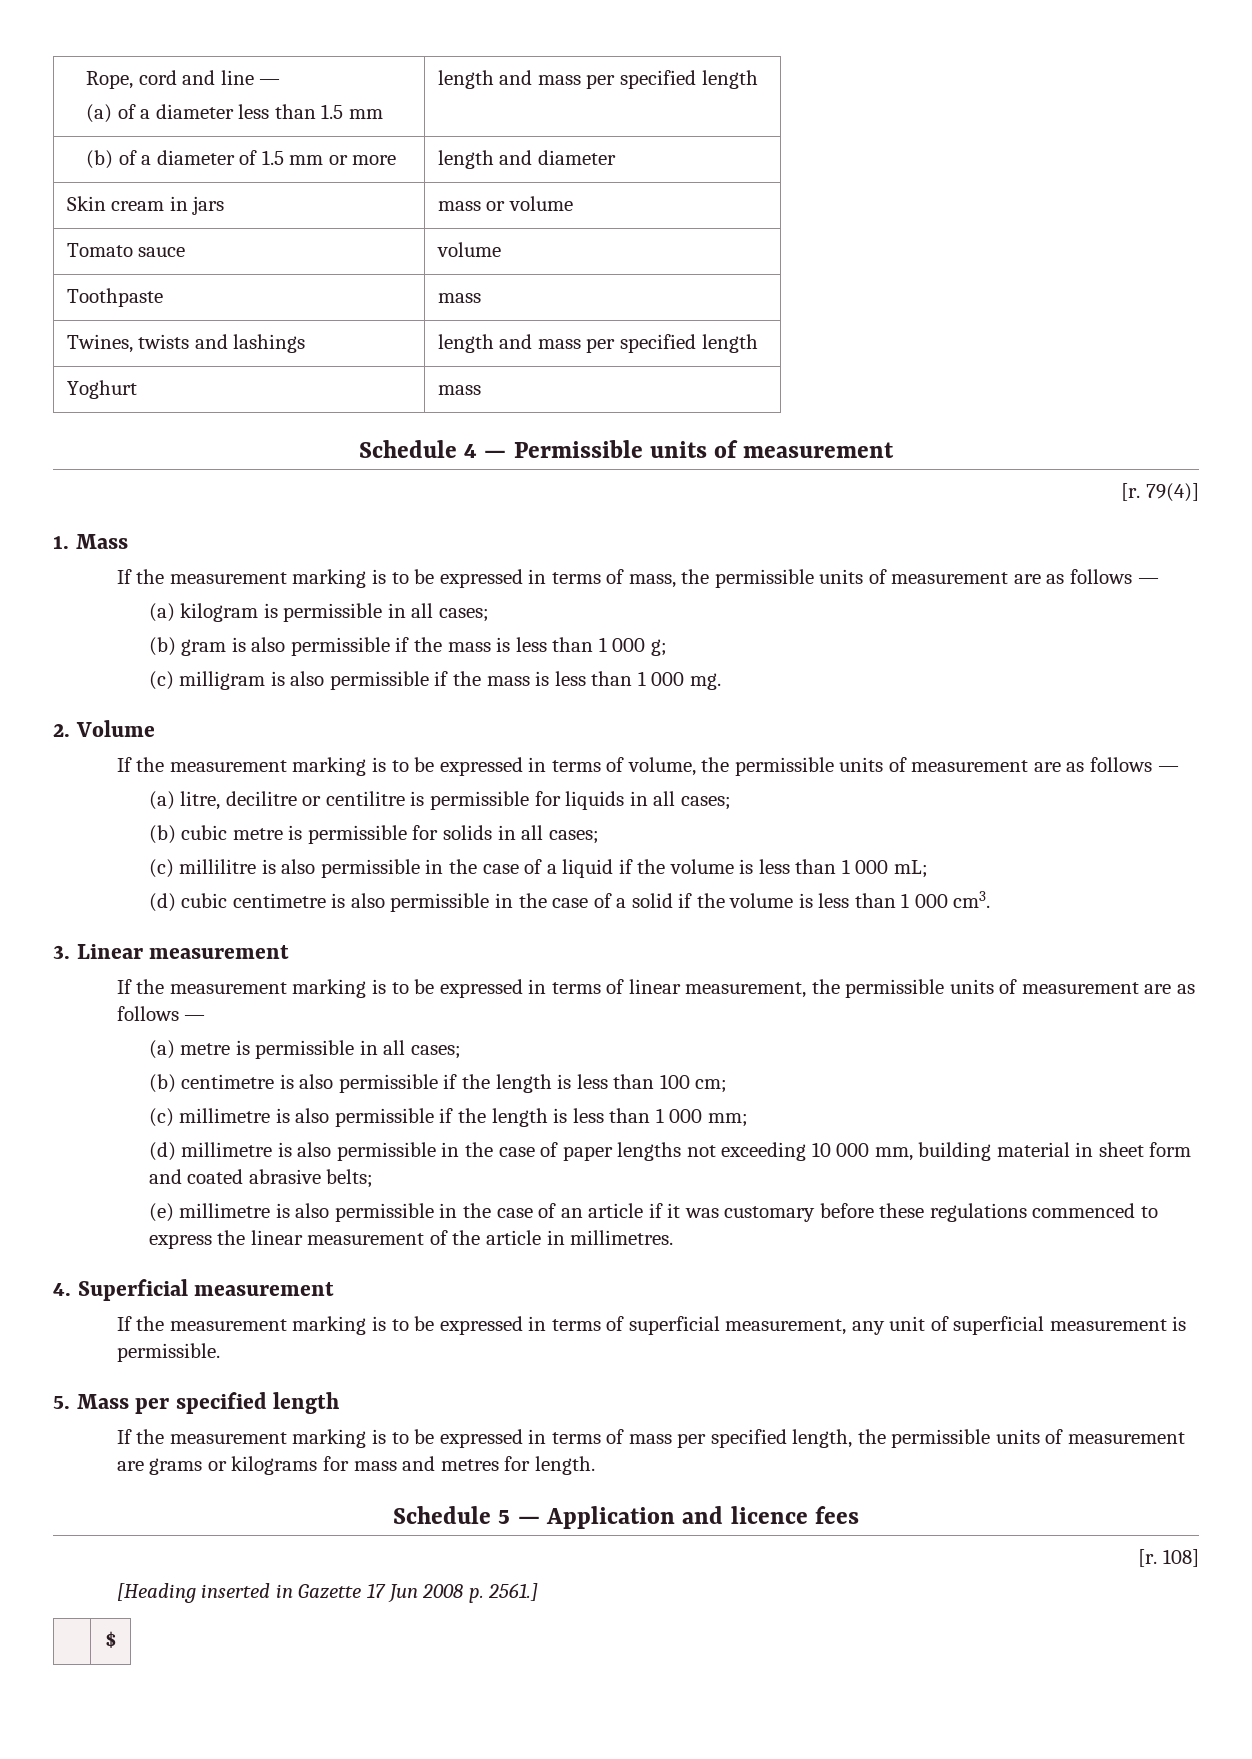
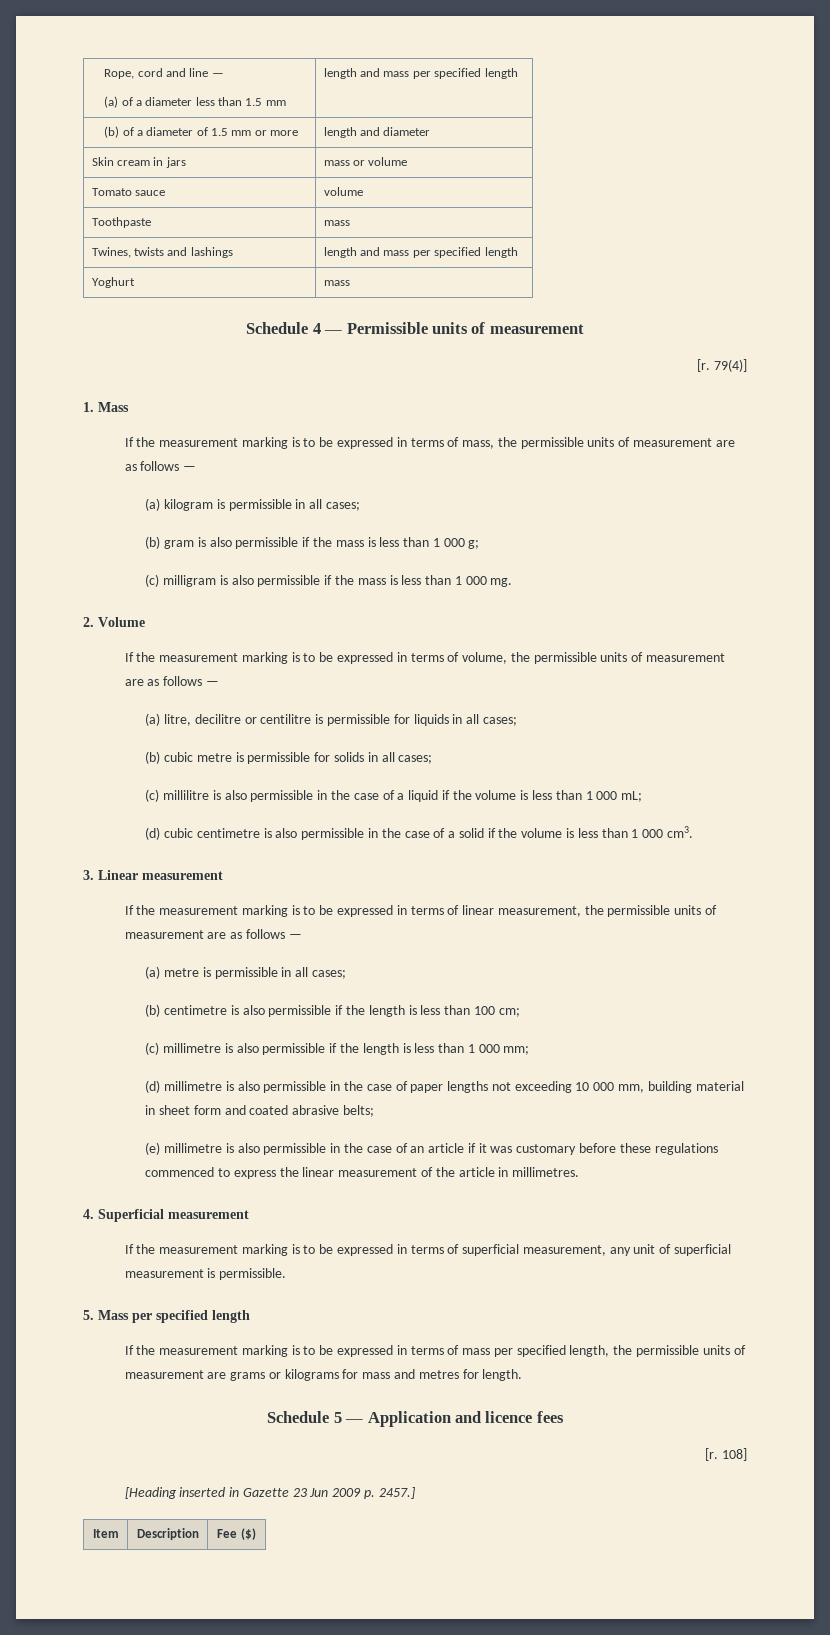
[366,1583,539,1603] [105,1631,116,1648] 17 Jun 2008 p. 2561.] // | $ -> [292,1487,415,1499] [92,1529,119,1538] [136,1528,199,1540] [217,1528,256,1540] 23 Jun 2009 p. 2457.] // Item | Description | Fee ($)

